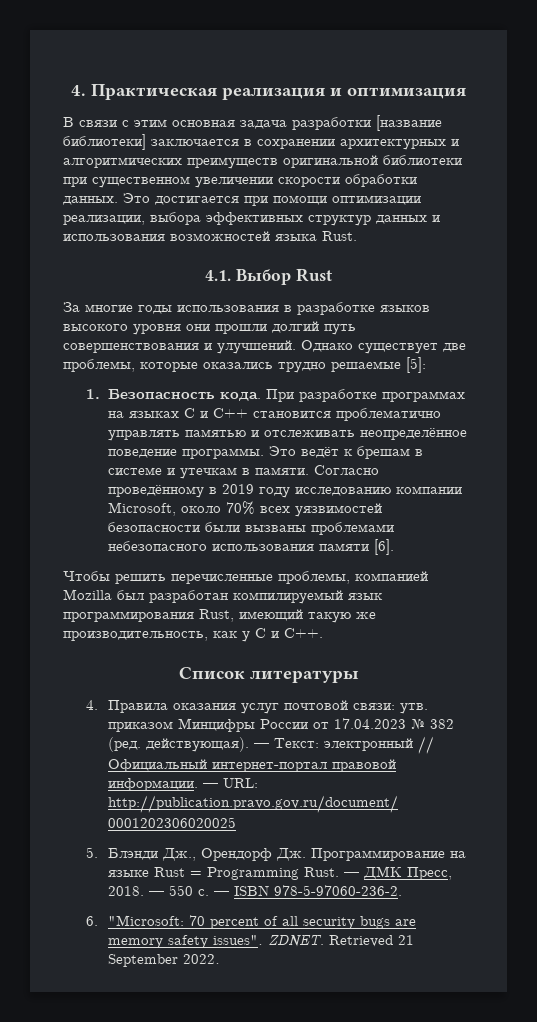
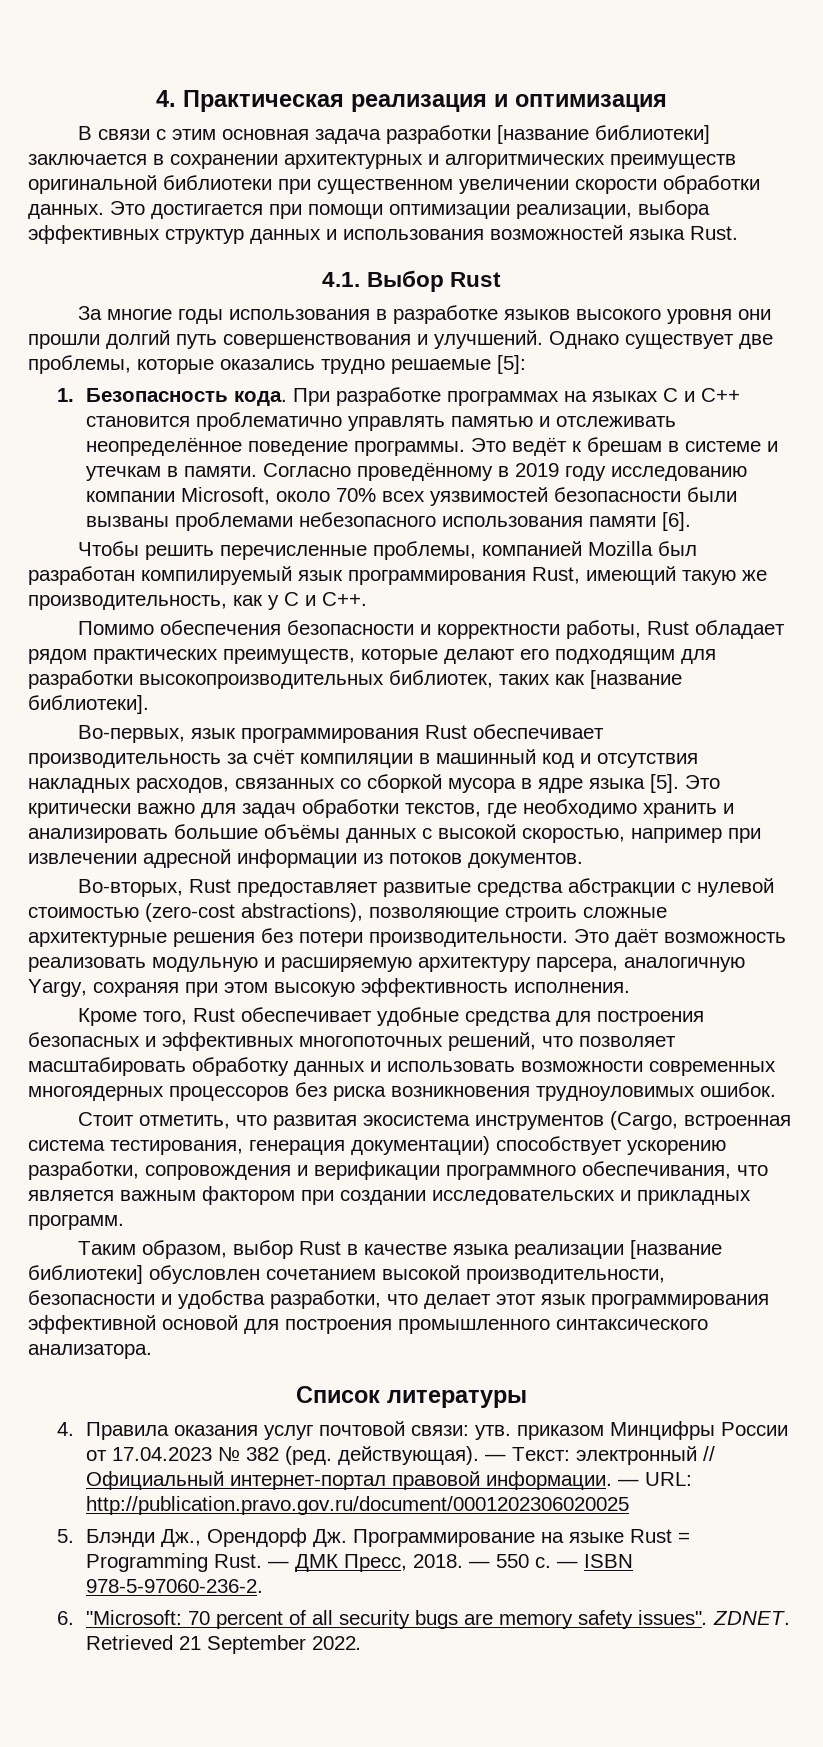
(323, 633) none -> [78,620,786,639] [28,649,716,664] [28,670,682,689] [28,695,149,714] [78,724,605,743] [28,749,698,768] [28,774,720,793] [28,799,734,818] [28,824,761,843] [28,849,583,868] [78,878,775,897] [28,903,667,922] [28,928,786,947] [28,957,745,972] [28,978,630,997] [78,1007,705,1026] [28,1032,676,1051] [28,1057,776,1076] [28,1082,776,1101] [78,1111,792,1130] [28,1136,726,1155] [28,1161,768,1180] [28,1186,751,1205] [28,1215,124,1230] [78,1240,723,1259] [28,1265,665,1284] [28,1290,769,1309] [28,1315,708,1334] [28,1344,152,1359] // Помимо обеспечения безопасности и корректности работы, Rust обладает рядом практических преимуществ, которые делают его подходящим для разработки высокопроизводительных библиотек, таких как [название библиотеки]. // Во-первых, язык программирования Rust обеспечивает производительность за счёт компиляции в машинный код и отсутствия накладных расходов, связанных со сборкой мусора в ядре языка [5]. Это критически важно для задач обработки текстов, где необходимо хранить и анализировать большие объёмы данных с высокой скоростью, например при извлечении адресной информации из потоков документов. // Во-вторых, Rust предоставляет развитые средства абстракции с нулевой стоимостью (zero-cost abstractions), позволяющие строить сложные архитектурные решения без потери производительности. Это даёт возможность реализовать модульную и расширяемую архитектуру парсера, аналогичную Yargy, сохраняя при этом высокую эффективность исполнения. // Кроме того, Rust обеспечивает удобные средства для построения безопасных и эффективных многопоточных решений, что позволяет масштабировать обработку данных и использовать возможности современных многоядерных процессоров без риска возникновения трудноуловимых ошибок. // Стоит отметить, что развитая экосистема инструментов (Cargo, встроенная система тестирования, генерация документации) способствует ускорению разработки, сопровождения и верификации программного обеспечивания, что является важным фактором при создании исследовательских и прикладных программ. // Таким образом, выбор Rust в качестве языка реализации [название библиотеки] обусловлен сочетанием высокой производительности, безопасности и удобства разработки, что делает этот язык программирования эффективной основой для построения промышленного синтаксического анализатора.

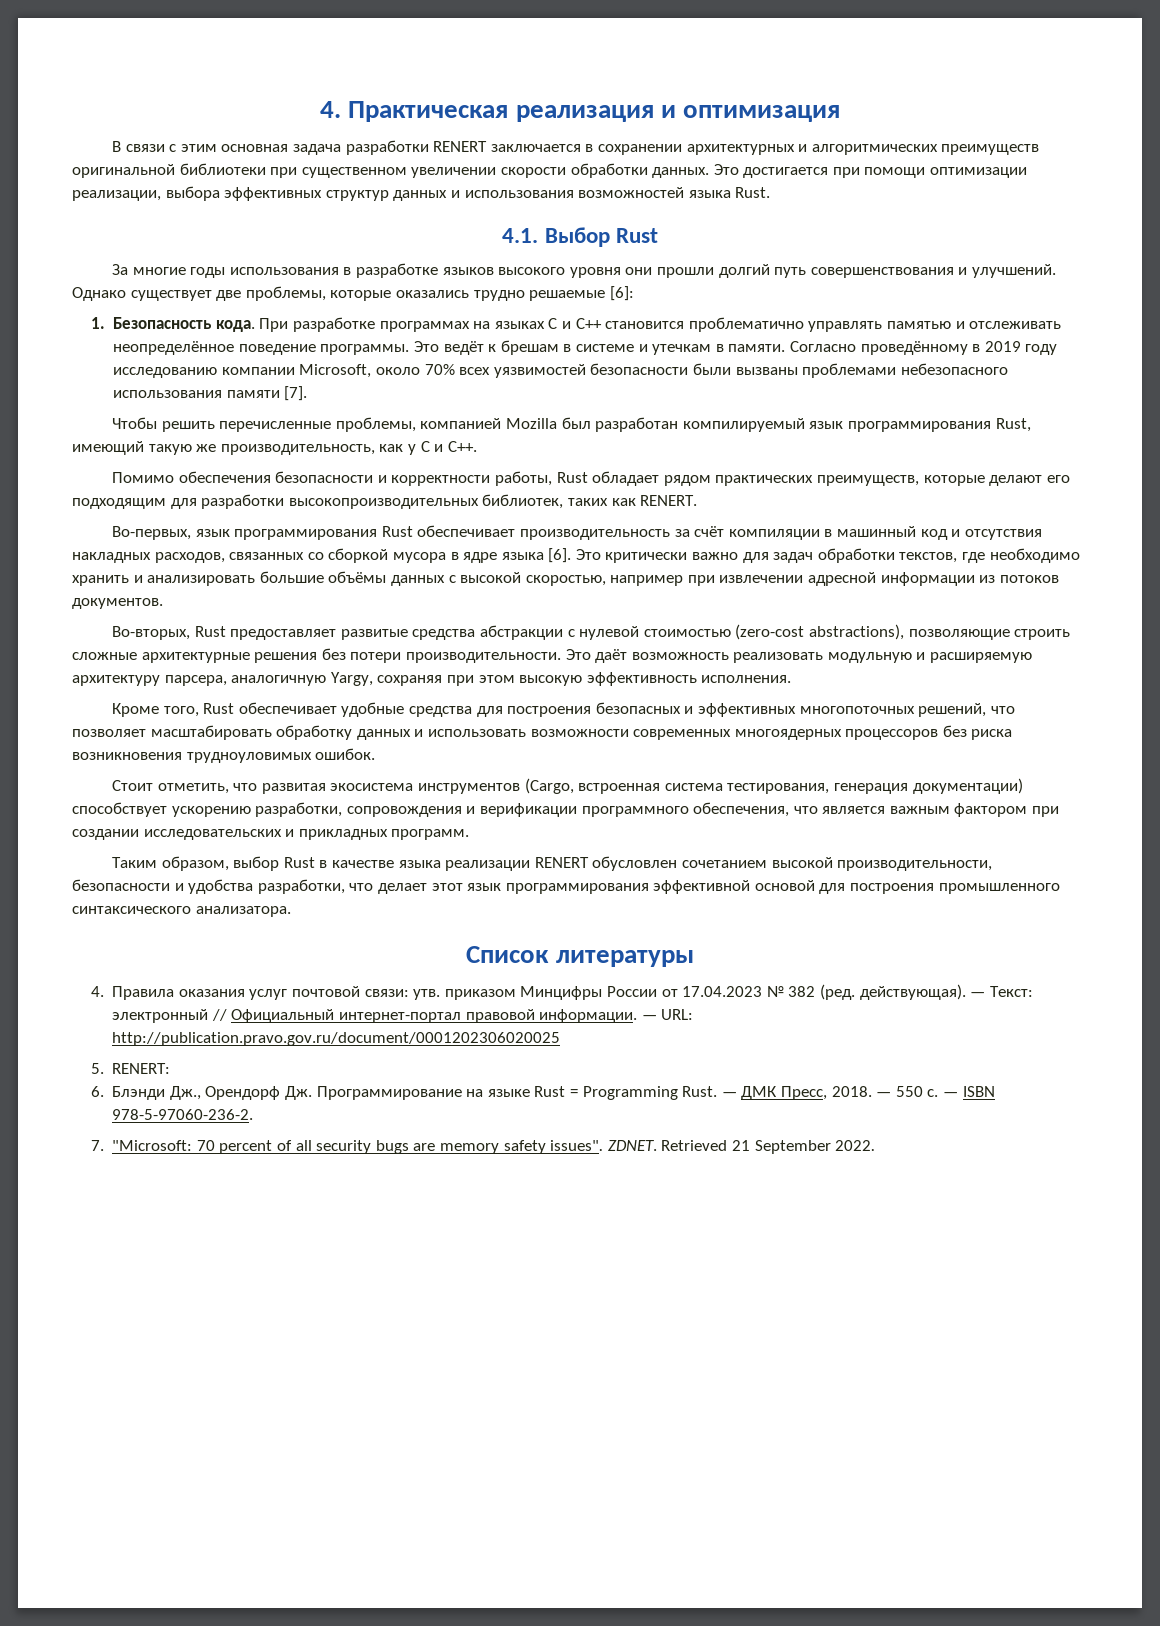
[497,125,711,144] [название библиотеки] -> [433,141,488,152] RENERT
[497,355,526,374] [5]: -> [609,286,634,301] [6]:
[661,512,691,531] [6]. -> [284,386,308,401] [7].
[590,670,682,689] [28,695,149,714] [название библиотеки]. -> [640,495,698,506] RENERT.
[650,774,679,793] [5]. -> [548,548,572,563] [6].
[582,1161,731,1179] обеспечивания, -> [693,802,790,817] обеспечения,
[630,1240,723,1259] [28,1265,143,1284] [название библиотеки] -> [534,857,589,868] RENERT
(74, 1536) none -> [112,1063,171,1074] [90,1086,104,1097] RENERT: // 6.
[56,1611,74,1625] 6. -> [90,1140,104,1151] 7.

